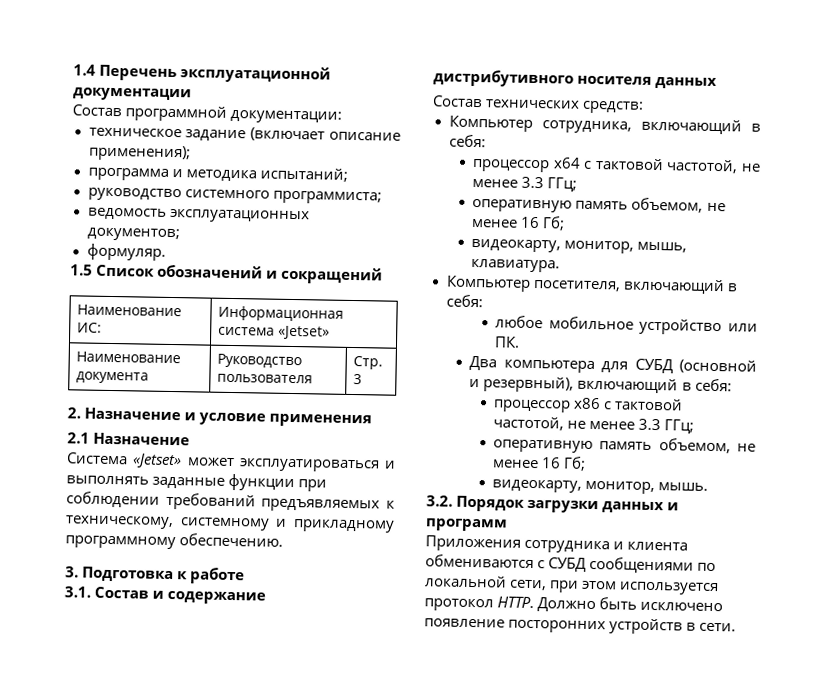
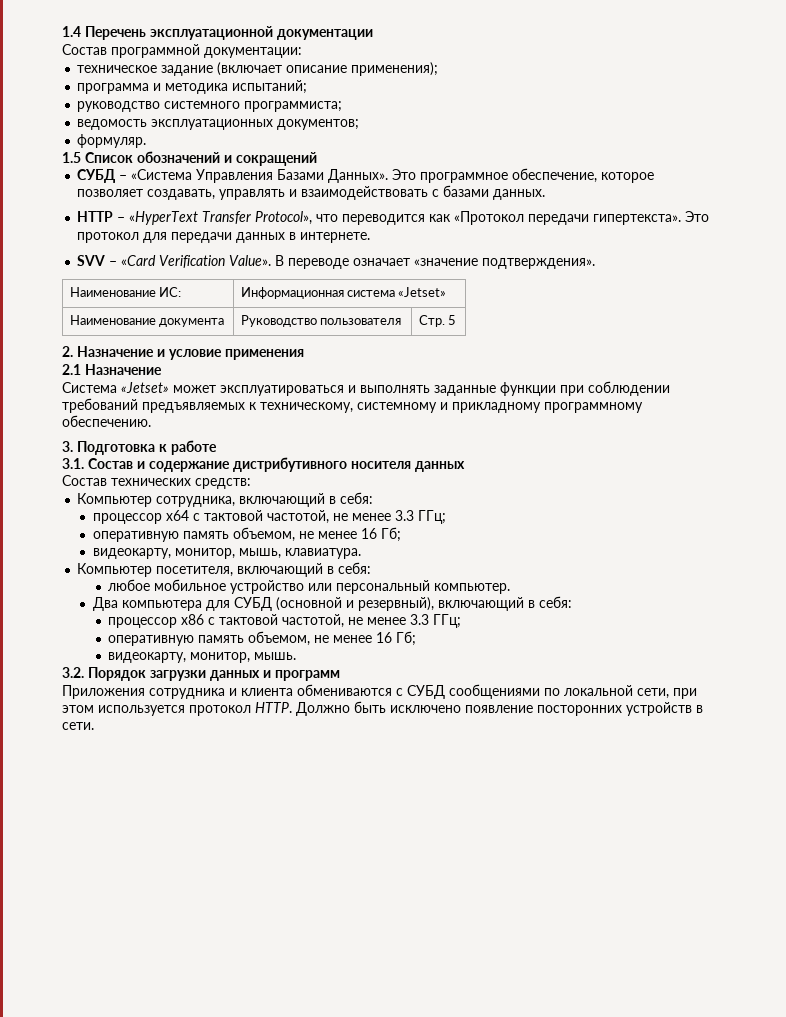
(384, 275) none -> [77,168,655,183] [77,185,546,200] [77,211,710,225] [77,232,371,243] [77,255,596,269] // СУБД – «Система Управления Базами Данных». Это программное обеспечение, которое позволяет создавать, управлять и взаимодействовать с базами данных. // HTTP – «HyperText Transfer Protocol», что переводится как «Протокол передачи гипертекста». Это протокол для передачи данных в интернете. // SVV – «Card Verification Value». В переводе означает «значение подтверждения».
[353,374,363,385] 3 -> [447,315,456,325] 5
[494,336,521,348] ПК. -> [336,580,511,594] персональный компьютер.

